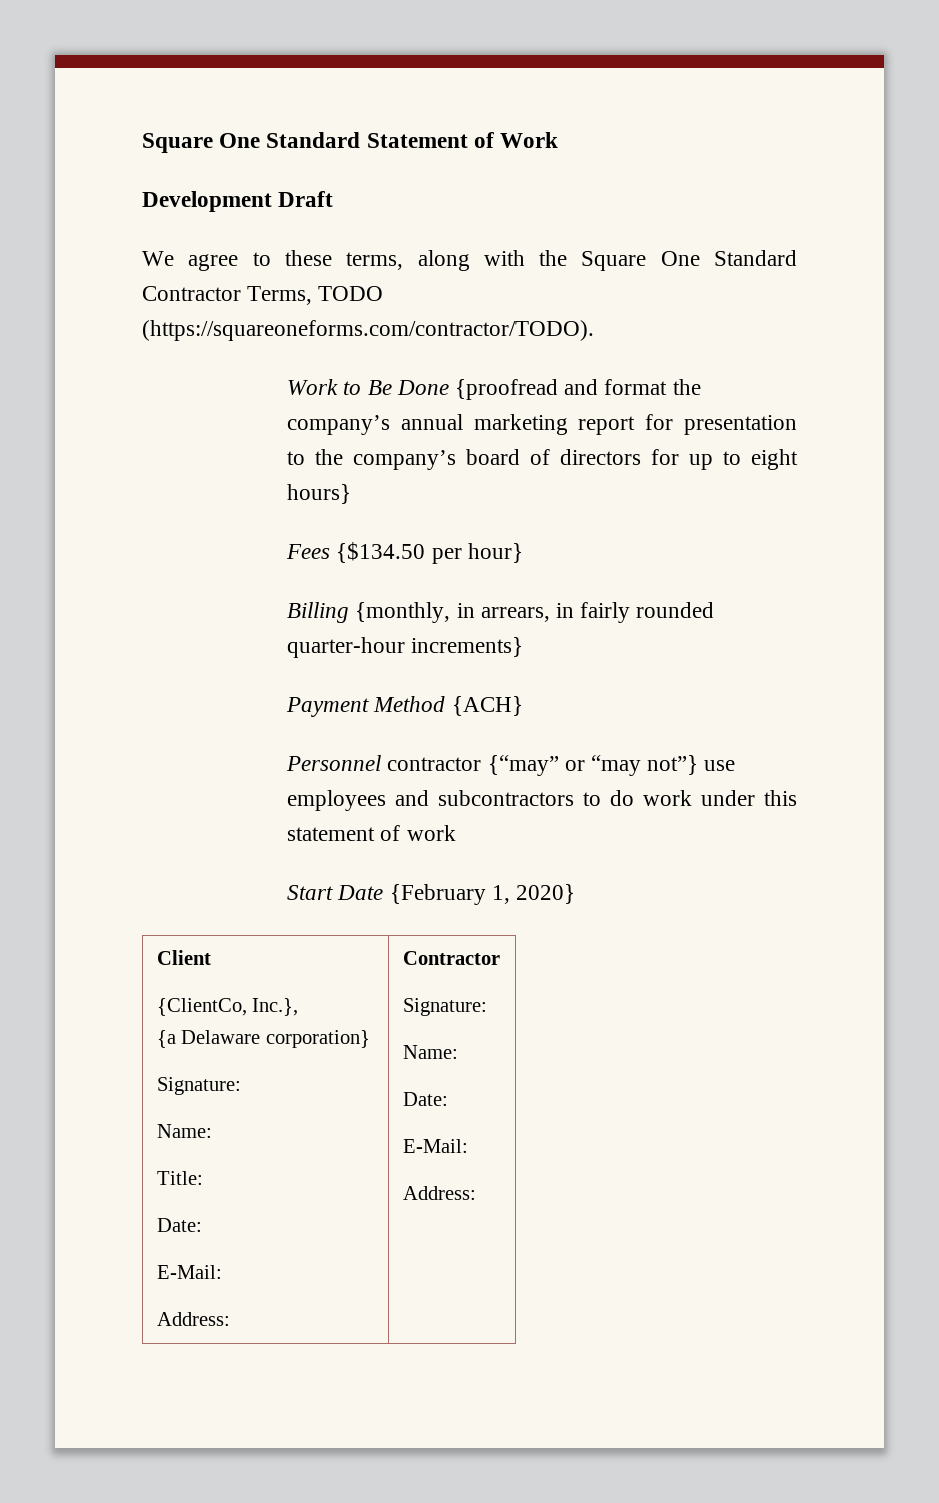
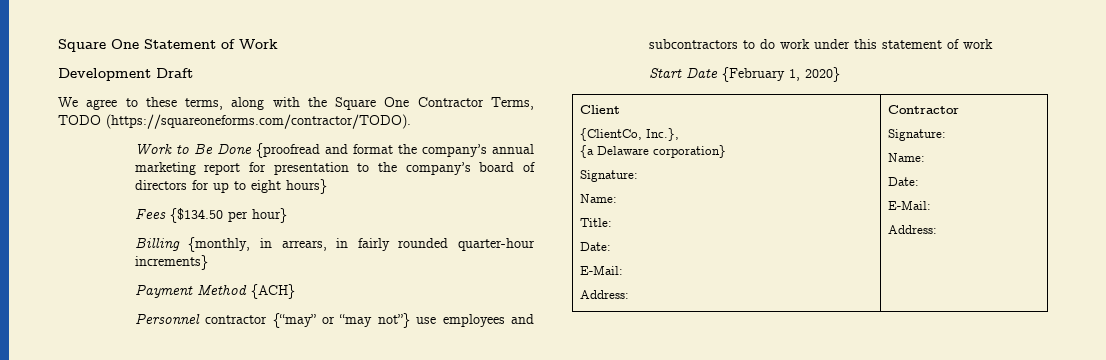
[142,132,361,153] Square One Standard -> [58,39,139,52] Square One
[714,250,797,266] Standard -> (410, 102) none

